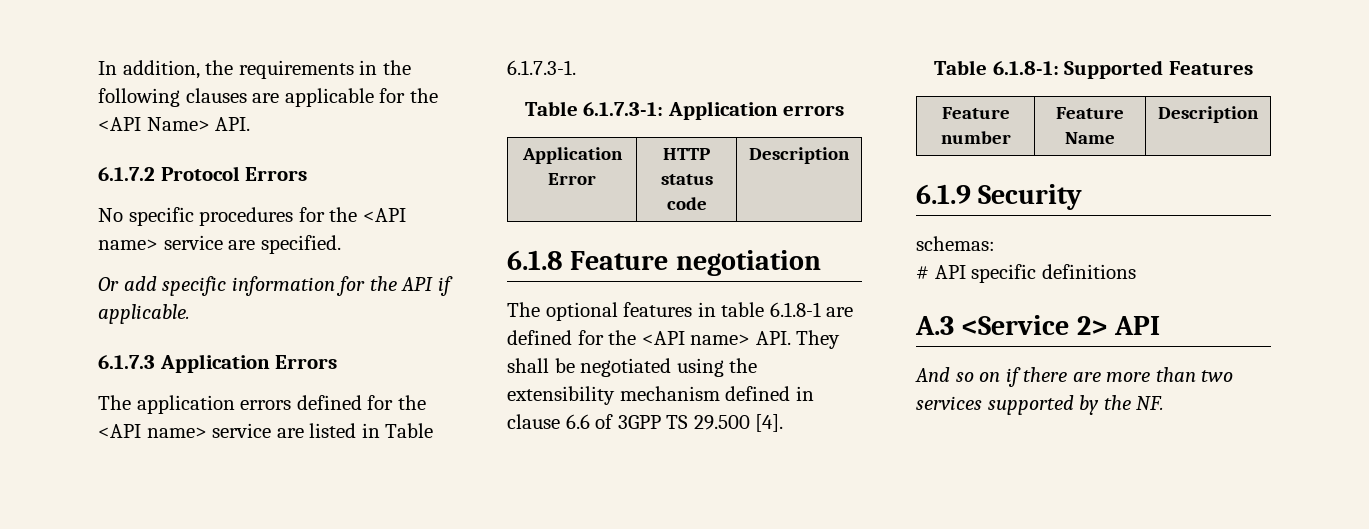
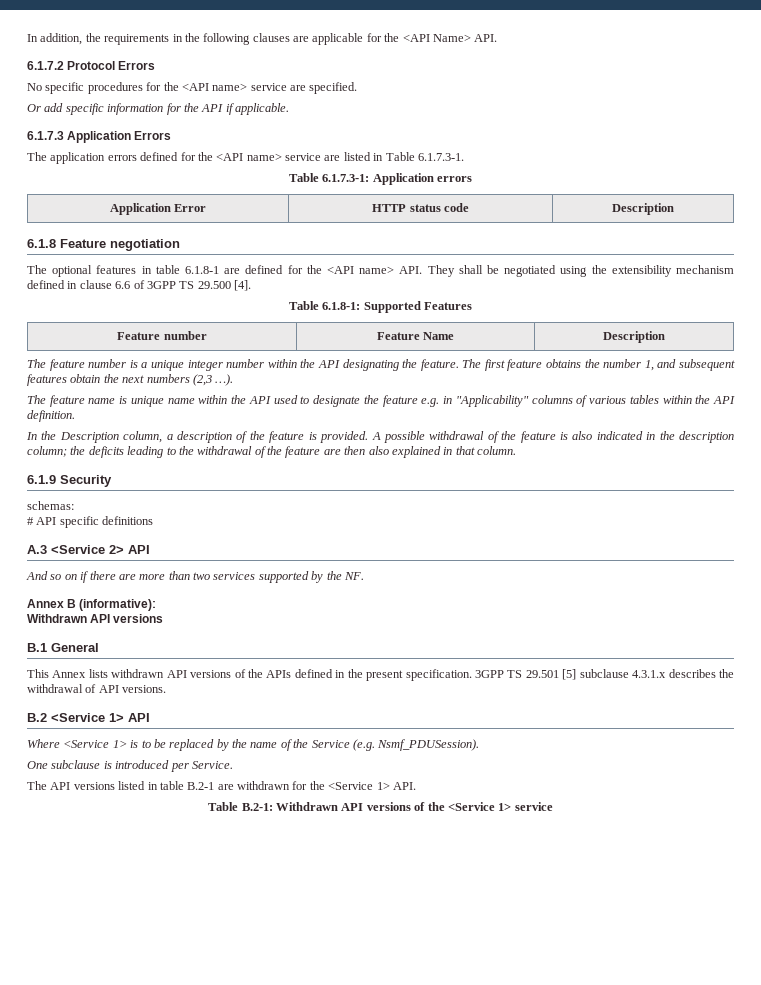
(1259, 114) none -> [27,359,735,371] [27,374,234,386] [27,395,736,407] [27,410,75,422] [26,431,734,443] [27,446,516,458] // The feature number is a unique integer number within the API designating the feature. The first feature obtains the number 1, and subsequent features obtain the next numbers (2,3 …). // The feature name is unique name within the API used to designate the feature e.g. in "Applicability" columns of various tables within the API definition. // In the Description column, a description of the feature is provided. A possible withdrawal of the feature is also indicated in the description column; the deficits leading to the withdrawal of the feature are then also explained in that column.
(1165, 403) none -> [27,599,157,611] [27,614,164,623] [27,643,99,652] [27,669,735,681] [27,684,167,693] [27,713,150,722] [27,739,480,751] [27,760,233,772] [27,781,416,790] [208,802,553,811] // Annex B (informative): // Withdrawn API versions // B.1 General // This Annex lists withdrawn API versions of the APIs defined in the present specification. 3GPP TS 29.501 [5] subclause 4.3.1.x describes the withdrawal of API versions. // B.2 <Service 1> API // Where <Service 1> is to be replaced by the name of the Service (e.g. Nsmf_PDUSession). // One subclause is introduced per Service. // The API versions listed in table B.2-1 are withdrawn for the <Service 1> API. // Table B.2-1: Withdrawn API versions of the <Service 1> service

